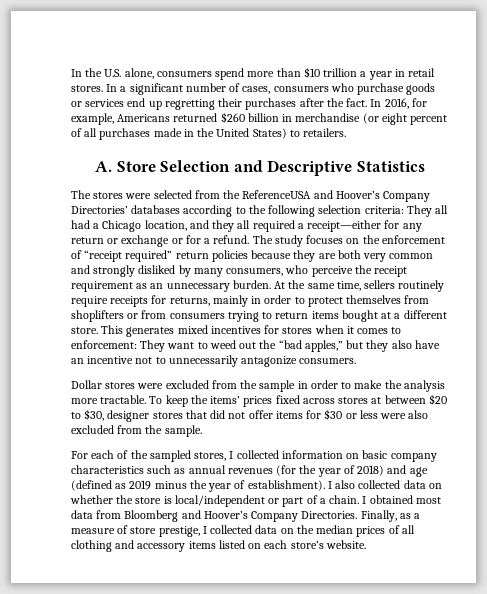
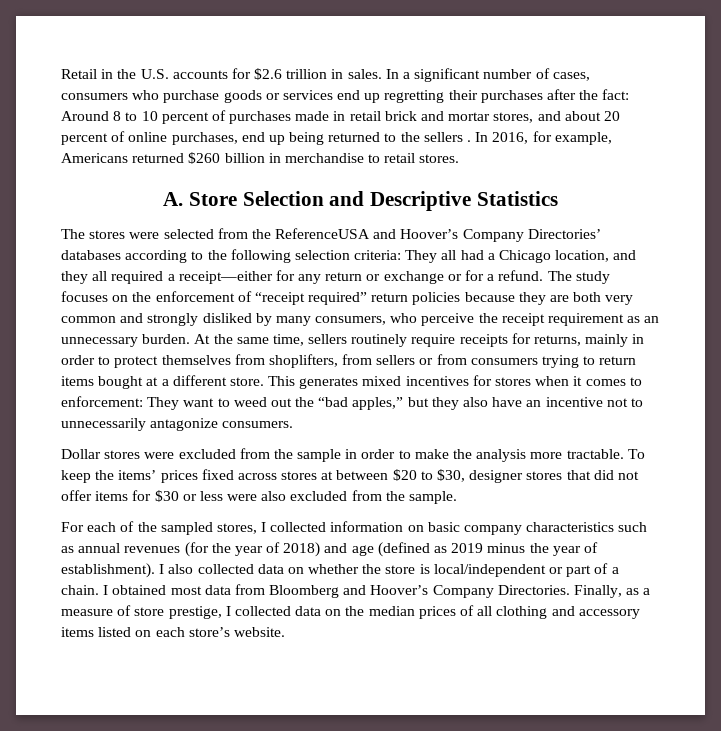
[71,67,436,80] [71,85,103,92] In the U.S. alone, consumers spend more than $10 trillion a year in retail stores. -> [61,68,382,80] Retail in the U.S. accounts for $2.6 trillion in sales.
[346,98,368,107] fact. -> [602,89,630,100] [61,110,620,124] [61,131,472,145] fact: Around 8 to 10 percent of purchases made in retail brick and mortar stores, and about 20 percent of online purchases, end up being returned to the sellers .
[362,113,448,125] [71,128,347,140] (or eight percent of all purchases made in the United States) to retailers. -> [368,153,460,163] to retail stores.
[71,310,124,322] shoplifters -> [268,354,416,368] shoplifters, from sellers

